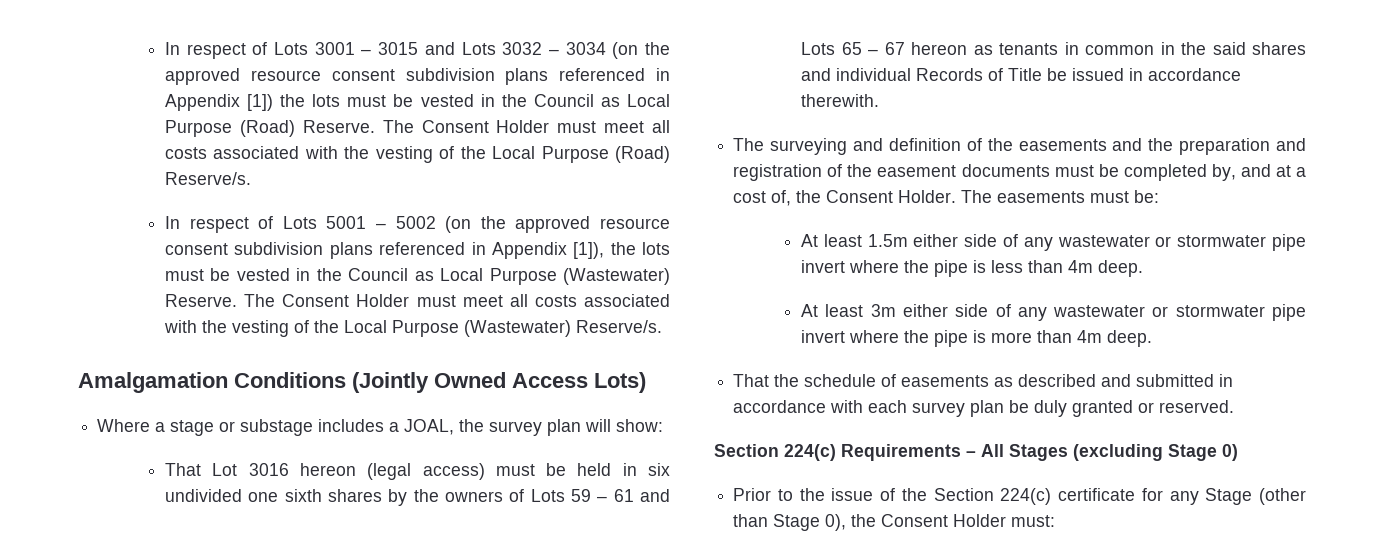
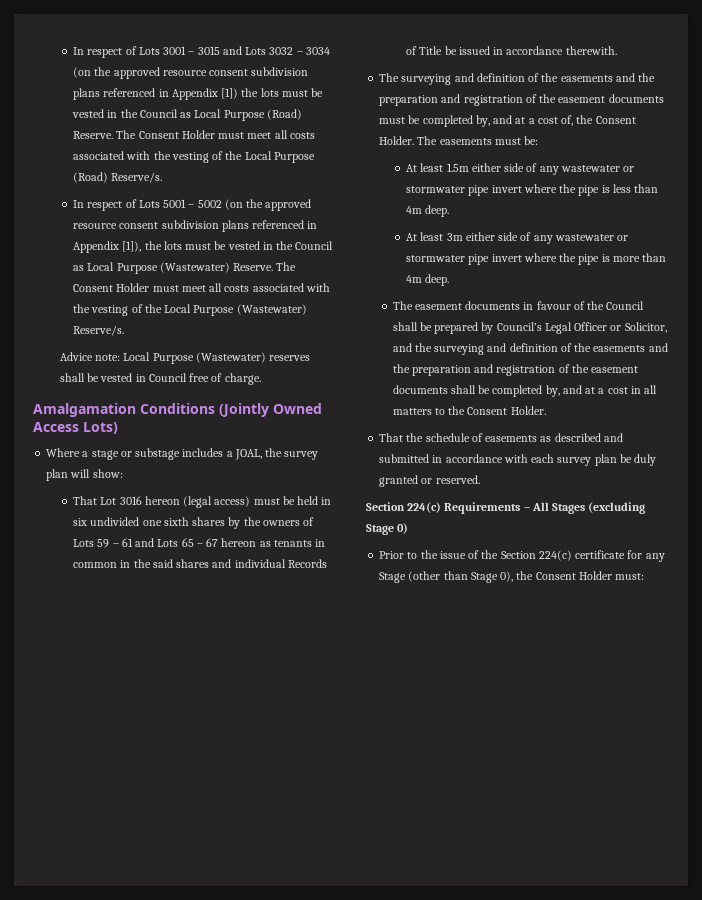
(663, 326) none -> [59,352,311,364] [59,373,261,385] // Advice note: Local Purpose (Wastewater) reserves shall be vested in Council free of charge.
(1153, 338) none -> [392,301,645,310] [392,322,667,334] [392,343,668,355] [392,364,639,376] [392,385,658,397] [392,406,546,415] // The easement documents in favour of the Council shall be prepared by Council’s Legal Officer or Solicitor, and the surveying and definition of the easements and the preparation and registration of the easement documents shall be completed by, and at a cost in all matters to the Consent Holder.

